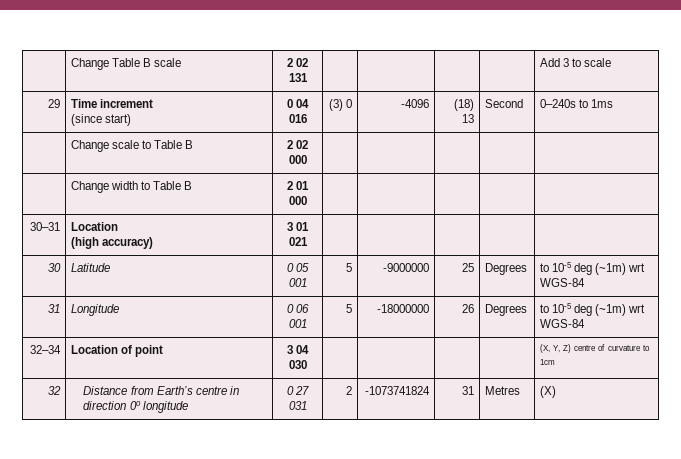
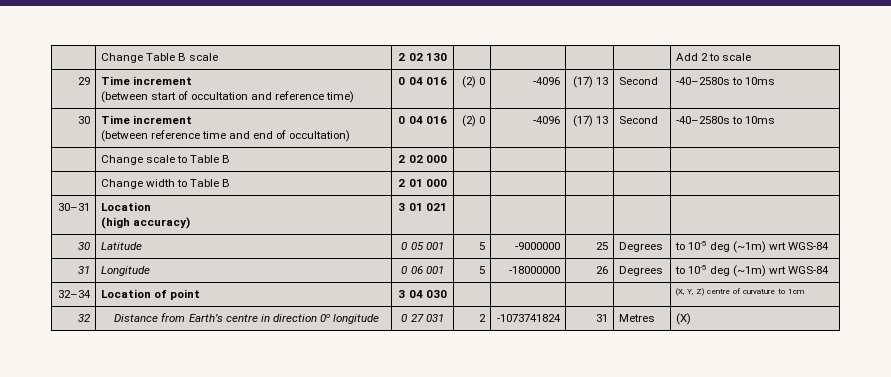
[288,73,308,82] 131 -> [425,53,447,61] 130
[563,58,570,67] 3 -> [700,53,708,61] 2
[71,114,132,126] [286,99,310,108] [288,114,307,123] [328,99,352,111] [400,99,429,108] [453,99,474,111] [461,114,474,123] [485,99,524,108] [540,99,614,108] (since start) | 0 04 016 | (3) 0 | -4096 | (18) 13 | Second | 0–240s to 1ms -> [100,91,355,103] [398,77,447,85] [462,76,486,88] [533,77,561,85] [573,76,609,88] [618,77,658,85] [675,77,775,85] [78,116,91,124] [100,115,192,124] [100,130,351,142] [398,116,447,124] [462,115,486,127] [533,116,561,124] [573,115,609,127] [618,116,658,124] [675,116,775,124] (between start of occultation and reference time) | 0 04 016 | (2) 0 | -4096 | (17) 13 | Second | -40–2580s to 10ms // 30 | Time increment // (between reference time and end of occultation) | 0 04 016 | (2) 0 | -4096 | (17) 13 | Second | -40–2580s to 10ms

